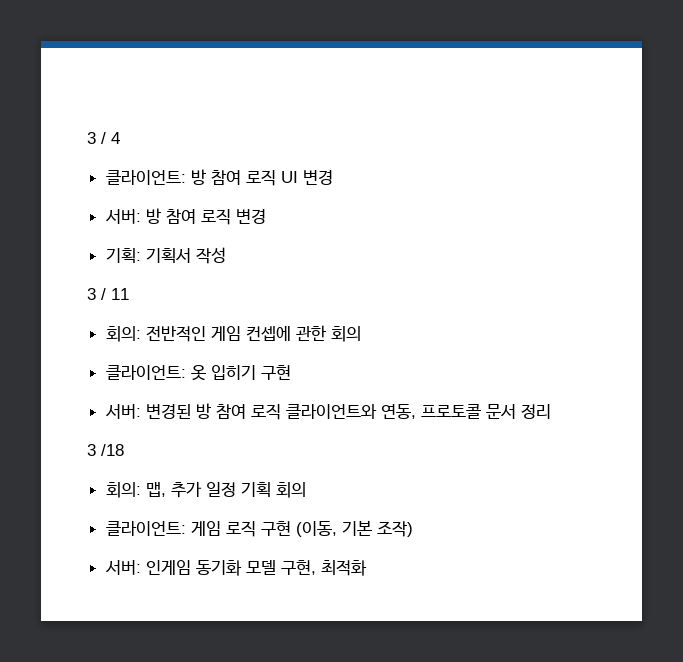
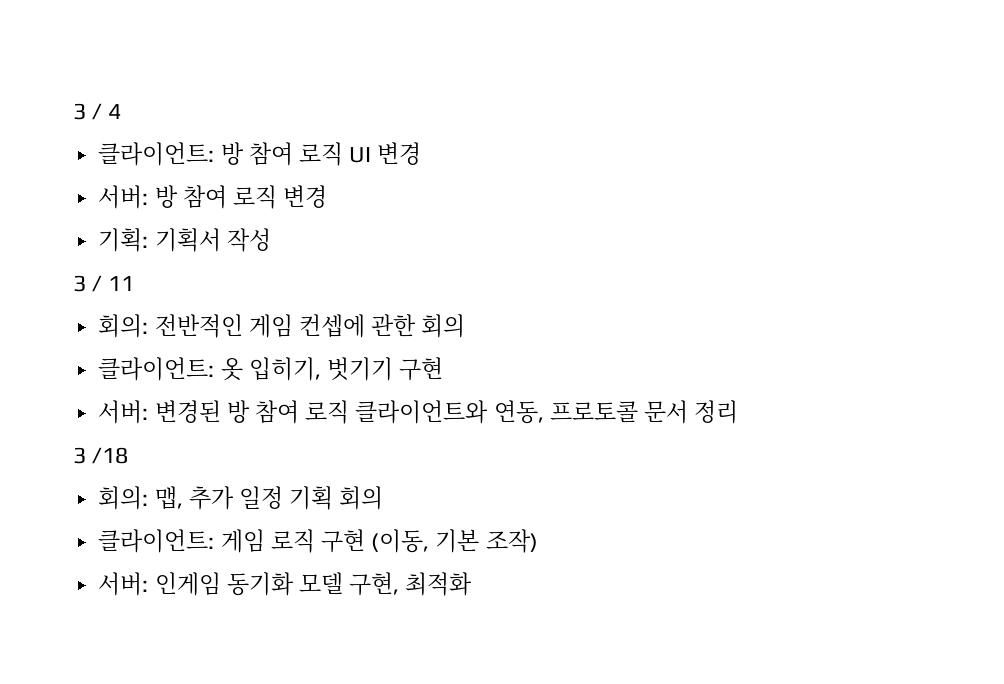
[210,365,256,380] 입히기 -> [248,357,393,381] 입히기, 벗기기

